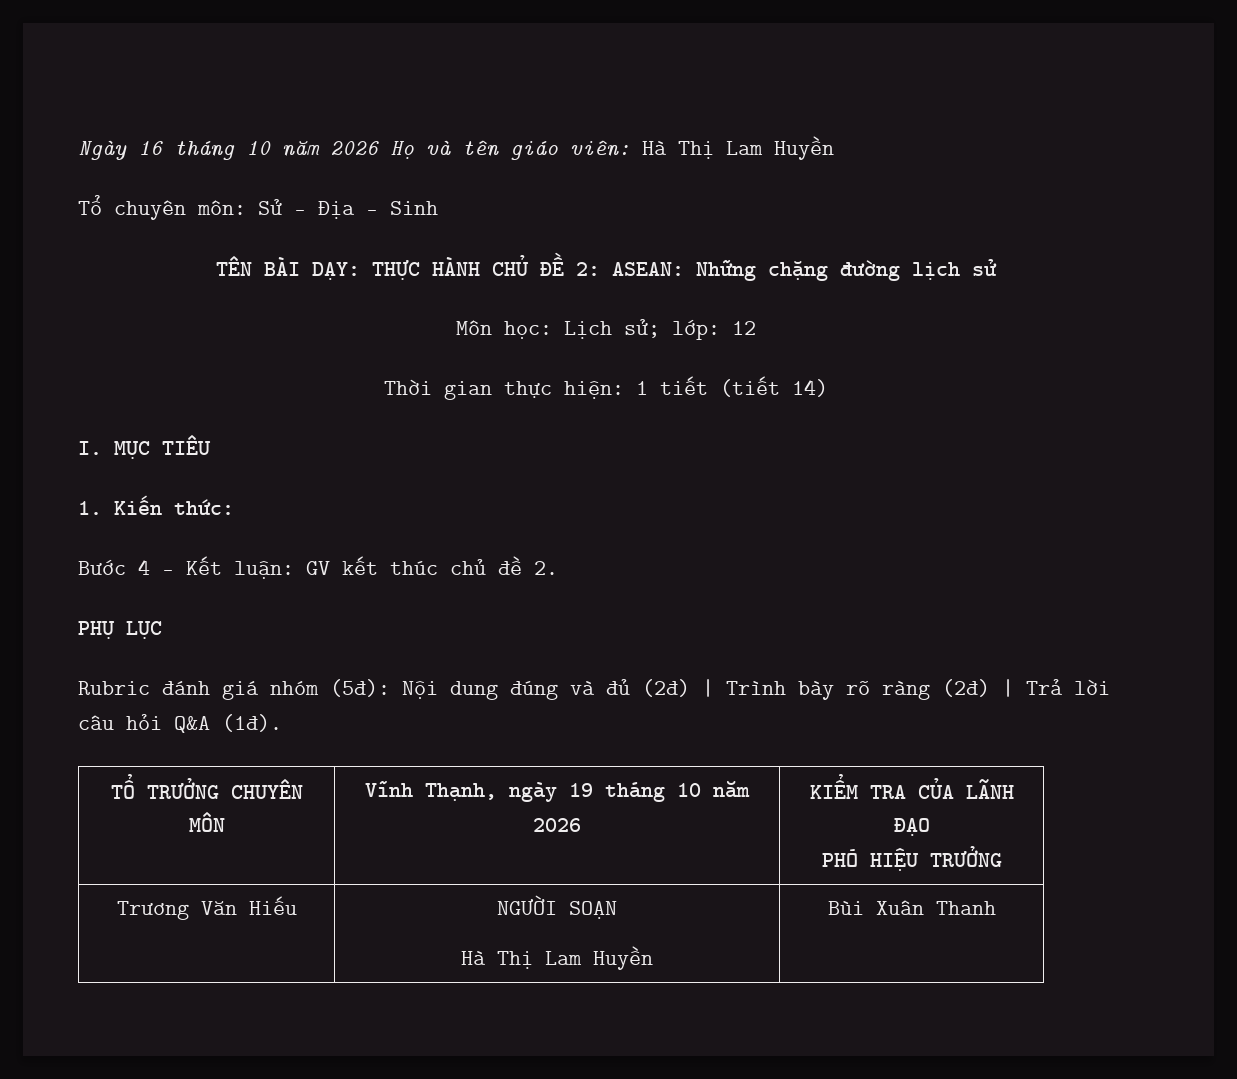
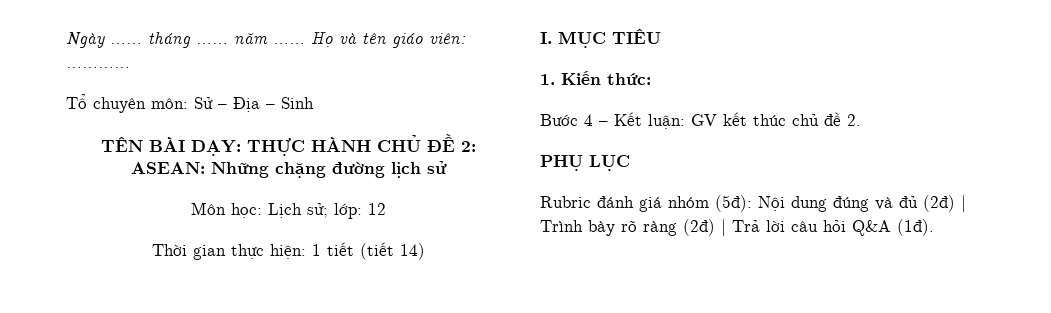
[138,141,379,160] 16 tháng 10 năm 2026 -> [110,32,305,48] …… tháng …… năm ……
[642,136,834,160] Hà Thị Lam Huyền -> [66,67,130,68] …………
[110,774,303,799] [188,812,225,832] [365,780,750,802] [533,818,581,832] [809,774,1014,799] [893,818,930,836] [821,846,1002,871] [116,896,297,920] [497,895,617,919] [461,946,653,970] [827,900,996,915] // TỔ TRƯỞNG CHUYÊN MÔN | Vĩnh Thạnh, ngày 19 tháng 10 năm 2026 | KIỂM TRA CỦA LÃNH ĐẠO // PHÓ HIỆU TRƯỞNG // Trương Văn Hiếu | NGƯỜI SOẠN // Hà Thị Lam Huyền | Bùi Xuân Thanh -> (934, 227) none

